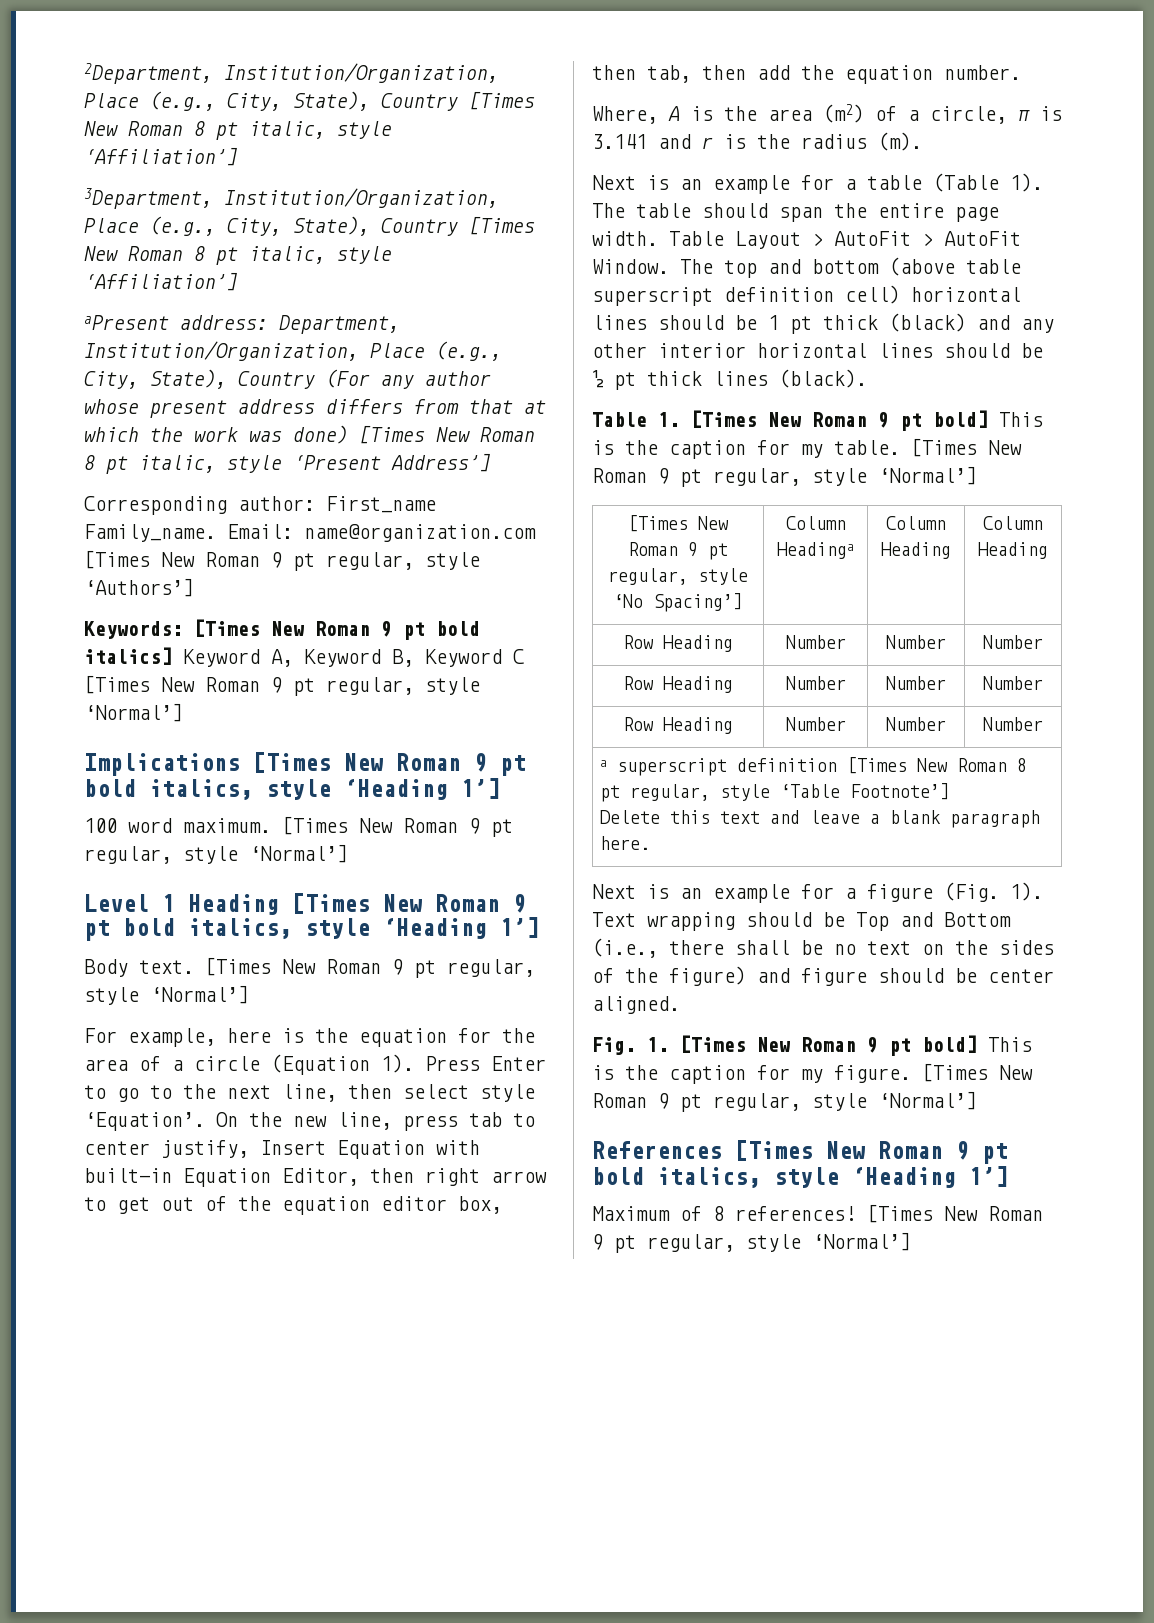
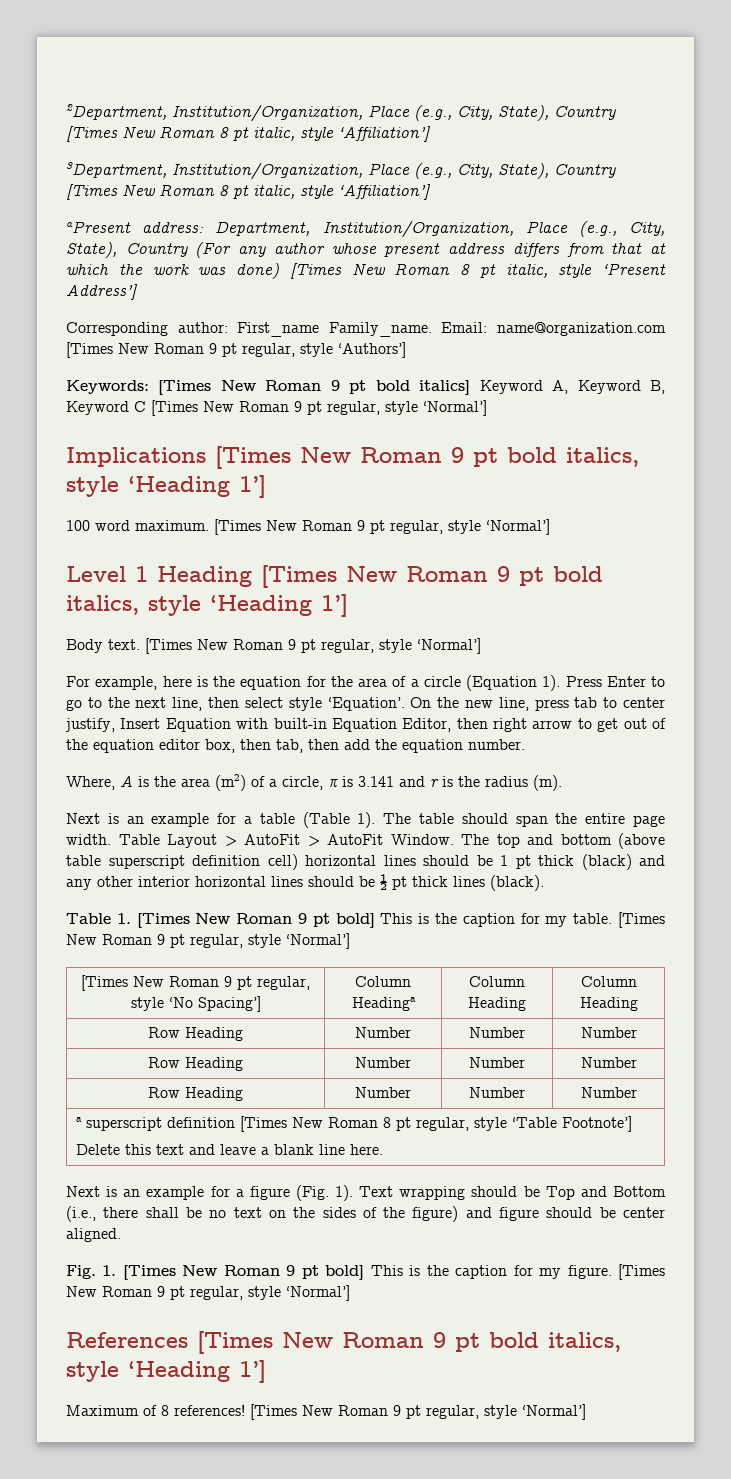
[950,810,1041,828] paragraph -> [319,1144,346,1155] line

